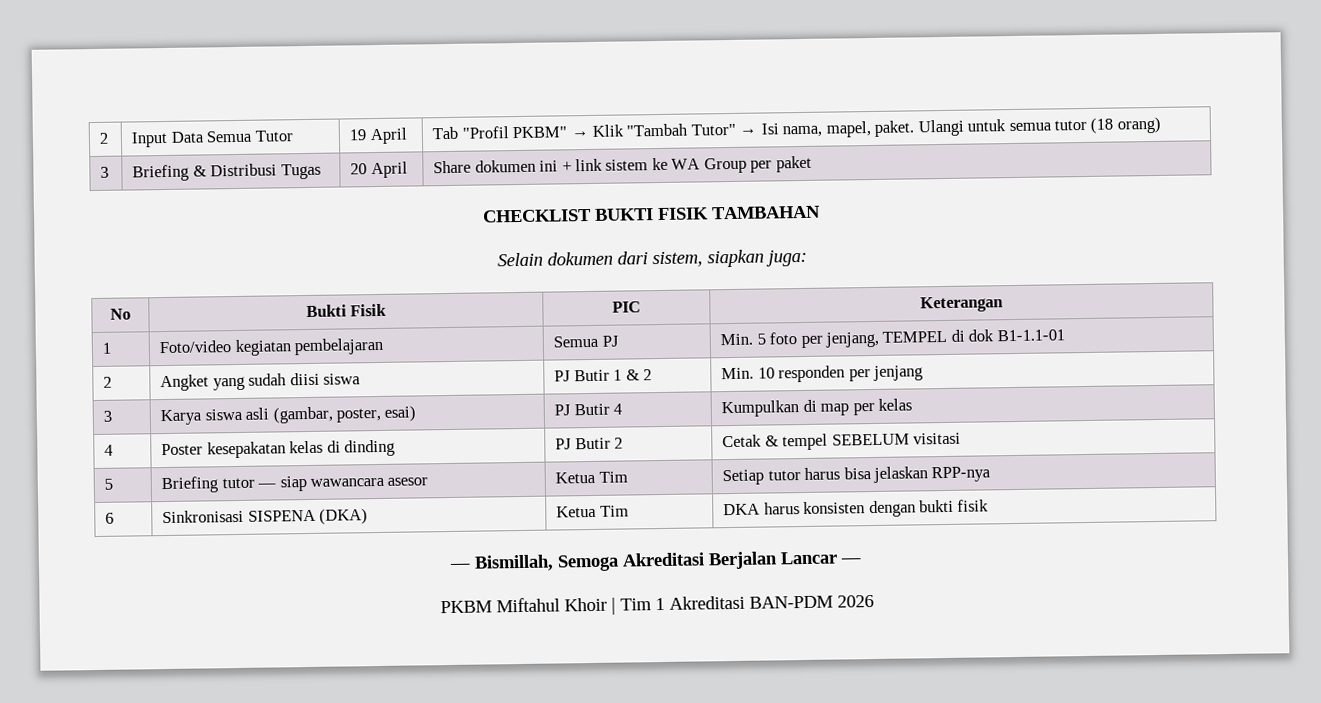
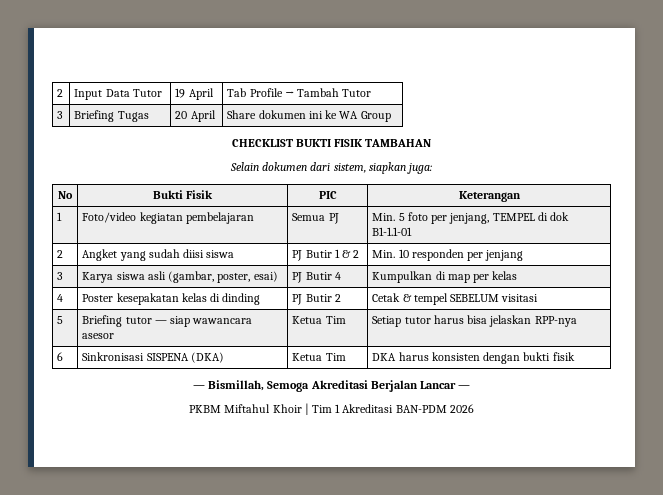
[206,130,253,143] Semua -> (130, 93) none
[461,116,1161,139] "Profil PKBM" → Klik "Tambah Tutor" → Isi nama, mapel, paket. Ulangi untuk semua tutor (18 orang) -> [249,88,372,97] Profile → Tambah Tutor
[192,163,278,177] & Distribusi -> (115, 116) none
[561,158,649,172] + link sistem -> (323, 115) none
[750,155,812,173] per paket -> (391, 116) none

